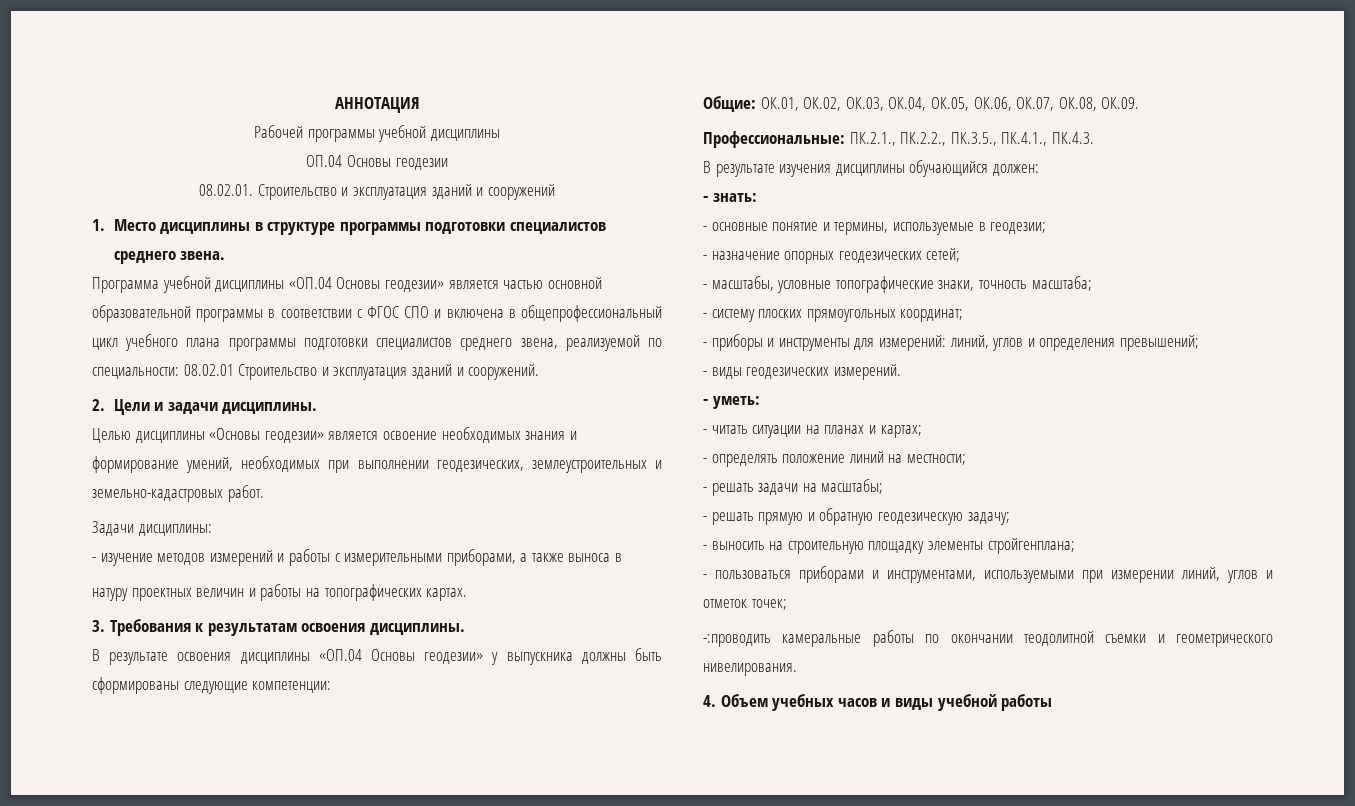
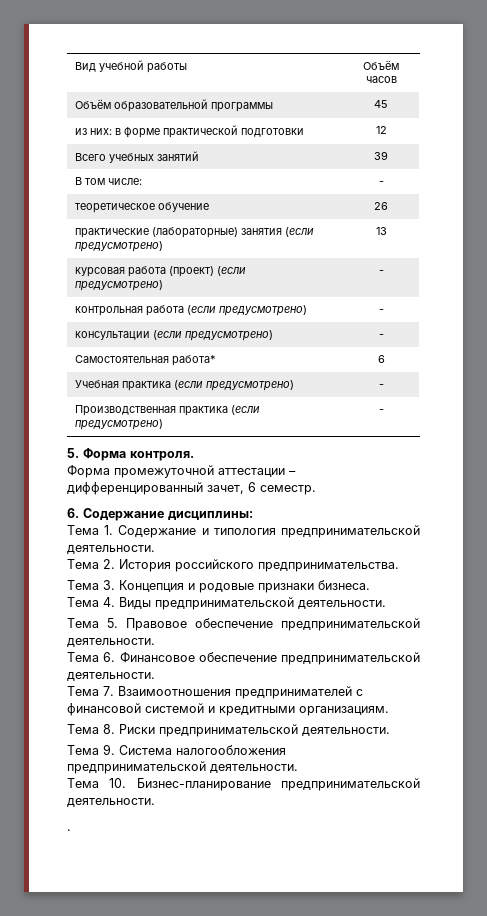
[334,97,420,113] [254,125,500,142] [306,155,448,170] [199,184,555,200] [92,219,607,235] [113,251,226,264] [92,276,602,293] [92,305,662,322] [92,334,662,351] [92,364,540,380] [92,399,318,415] [92,427,577,443] [92,456,662,473] [92,485,264,502] [92,521,212,536] [92,549,623,566] [92,584,468,601] [92,619,465,636] [92,648,662,665] [92,677,332,694] [703,96,1140,112] [703,131,1094,148] [703,160,1039,177] [703,193,757,202] [703,222,1047,235] [703,248,961,264] [703,276,1092,293] [703,309,964,322] [703,334,1199,351] [703,364,901,380] [703,396,760,409] [703,425,922,438] [703,451,966,467] [703,479,884,496] [703,508,1010,525] [703,538,1075,554] [703,566,1273,583] [703,599,787,610] [703,630,1273,647] [703,663,797,676] [703,694,1053,711] АННОТАЦИЯ // Рабочей программы учебной дисциплины // ОП.04 Основы геодезии // 08.02.01. Строительство и эксплуатация зданий и сооружений // 1. Место дисциплины в структуре программы подготовки специалистов среднего звена. // Программа учебной дисциплины «ОП.04 Основы геодезии» является частью основной образовательной программы в соответствии с ФГОС СПО и включена в общепрофессиональный цикл учебного плана программы подготовки специалистов среднего звена, реализуемой по специальности: 08.02.01 Строительство и эксплуатация зданий и сооружений. // 2. Цели и задачи дисциплины. // Целью дисциплины «Основы геодезии» является освоение необходимых знания и формирование умений, необходимых при выполнении геодезических, землеустроительных и земельно-кадастровых работ. // Задачи дисциплины: // - изучение методов измерений и работы с измерительными приборами, а также выноса в // натуру проектных величин и работы на топографических картах. // 3. Требования к результатам освоения дисциплины. // В результате освоения дисциплины «ОП.04 Основы геодезии» у выпускника должны быть сформированы следующие компетенции: // Общие: ОК.01, ОК.02, ОК.03, ОК.04, ОК.05, ОК.06, ОК.07, ОК.08, ОК.09. // Профессиональные: ПК.2.1., ПК.2.2., ПК.3.5., ПК.4.1., ПК.4.3. // В результате изучения дисциплины обучающийся должен: // - знать: // - основные понятие и термины, используемые в геодезии; // - назначение опорных геодезических сетей; // - масштабы, условные топографические знаки, точность масштаба; // - систему плоских прямоугольных координат; // - приборы и инструменты для измерений: линий, углов и определения превышений; // - виды геодезических измерений. // - уметь: // - читать ситуации на планах и картах; // - определять положение линий на местности; // - решать задачи на масштабы; // - решать прямую и обратную геодезическую задачу; // - выносить на строительную площадку элементы стройгенплана; // - пользоваться приборами и инструментами, используемыми при измерении линий, углов и отметок точек; // -:проводить камеральные работы по окончании теодолитной съемки и геометрического нивелирования. // 4. Объем учебных часов и виды учебной работы -> [74,60,187,73] [363,60,399,70] [365,76,397,83] [74,99,273,112] [374,100,388,108] [74,125,304,138] [375,126,387,134] [74,151,199,163] [374,151,388,160] [74,177,142,185] [378,181,384,185] [74,202,209,213] [374,202,388,210] [74,227,314,238] [74,241,163,252] [375,227,387,235] [74,266,246,277] [74,280,163,291] [378,270,384,274] [74,305,307,316] [378,309,384,313] [74,330,273,341] [378,334,384,338] [74,355,216,366] [377,355,385,363] [74,380,294,391] [378,384,384,388] [74,405,260,416] [74,419,163,430] [378,409,384,413] [67,448,194,461] [67,465,296,478] [67,482,316,495] [67,508,253,521] [67,525,420,538] [67,545,155,554] [67,559,399,572] [67,580,370,593] [67,597,386,610] [67,618,420,631] [67,638,155,647] [67,652,420,665] [67,672,155,681] [67,686,363,699] [67,703,389,716] [67,724,390,737] [67,744,286,755] [67,761,298,774] [67,778,420,791] [67,798,155,807] [67,829,71,831] Вид учебной работы | Объём часов // Объём образовательной программы | 45 // из них: в форме практической подготовки | 12 // Всего учебных занятий | 39 // В том числе: | - // теоретическое обучение | 26 // практические (лабораторные) занятия (если предусмотрено) | 13 // курсовая работа (проект) (если предусмотрено) | - // контрольная работа (если предусмотрено) | - // консультации (если предусмотрено) | - // Самостоятельная работа* | 6 // Учебная практика (если предусмотрено) | - // Производственная практика (если предусмотрено) | - // 5. Форма контроля. // Форма промежуточной аттестации – дифференцированный зачет, 6 семестр. // 6. Содержание дисциплины: // Тема 1. Содержание и типология предпринимательской деятельности. // Тема 2. История российского предпринимательства. // Тема 3. Концепция и родовые признаки бизнеса. // Тема 4. Виды предпринимательской деятельности. // Тема 5. Правовое обеспечение предпринимательской деятельности. // Тема 6. Финансовое обеспечение предпринимательской деятельности. // Тема 7. Взаимоотношения предпринимателей с финансовой системой и кредитными организациям. // Тема 8. Риски предпринимательской деятельности. // Тема 9. Система налогообложения предпринимательской деятельности. // Тема 10. Бизнес-планирование предпринимательской деятельности. // .

